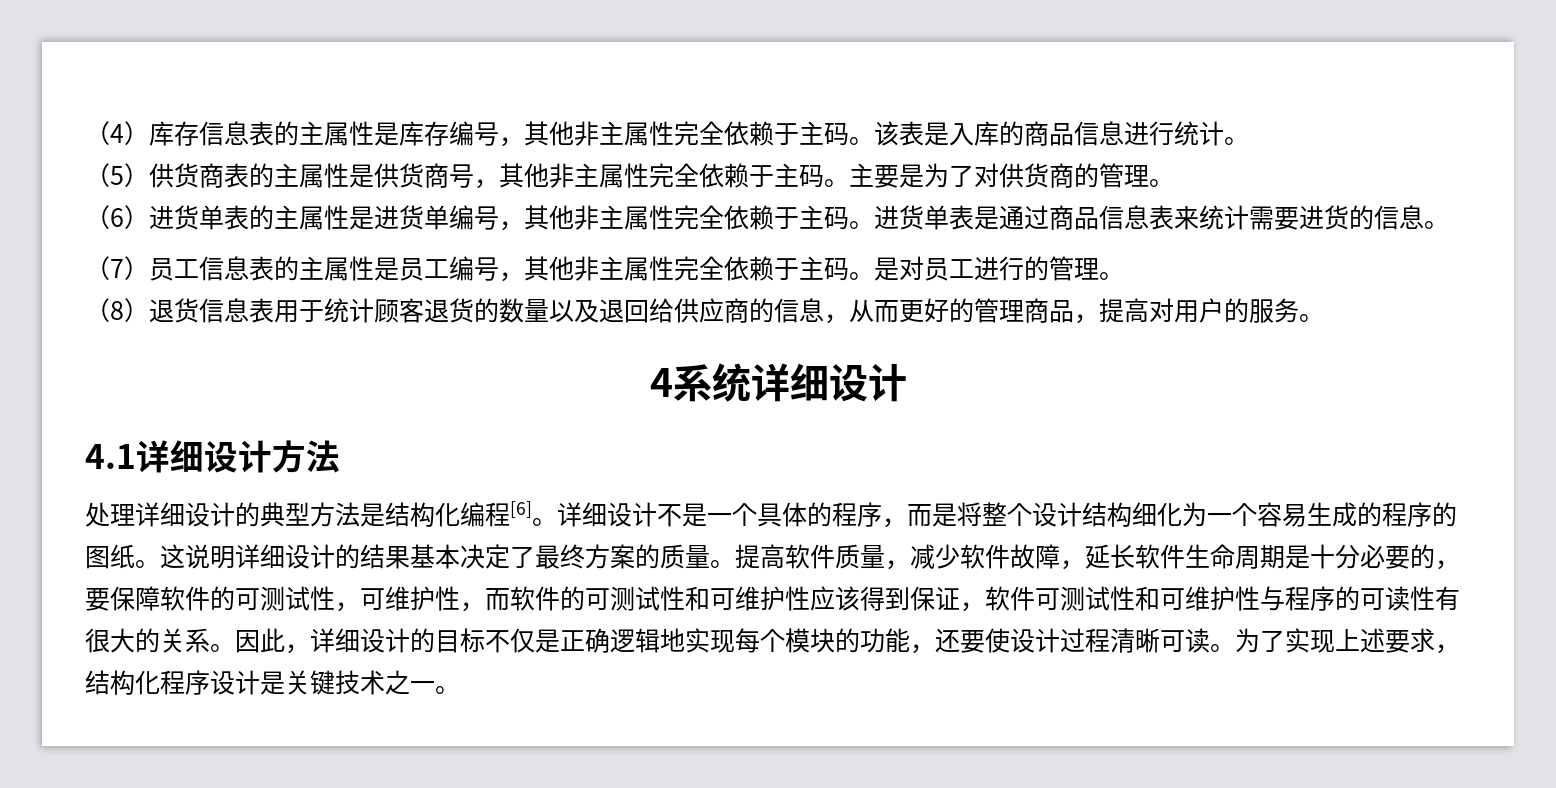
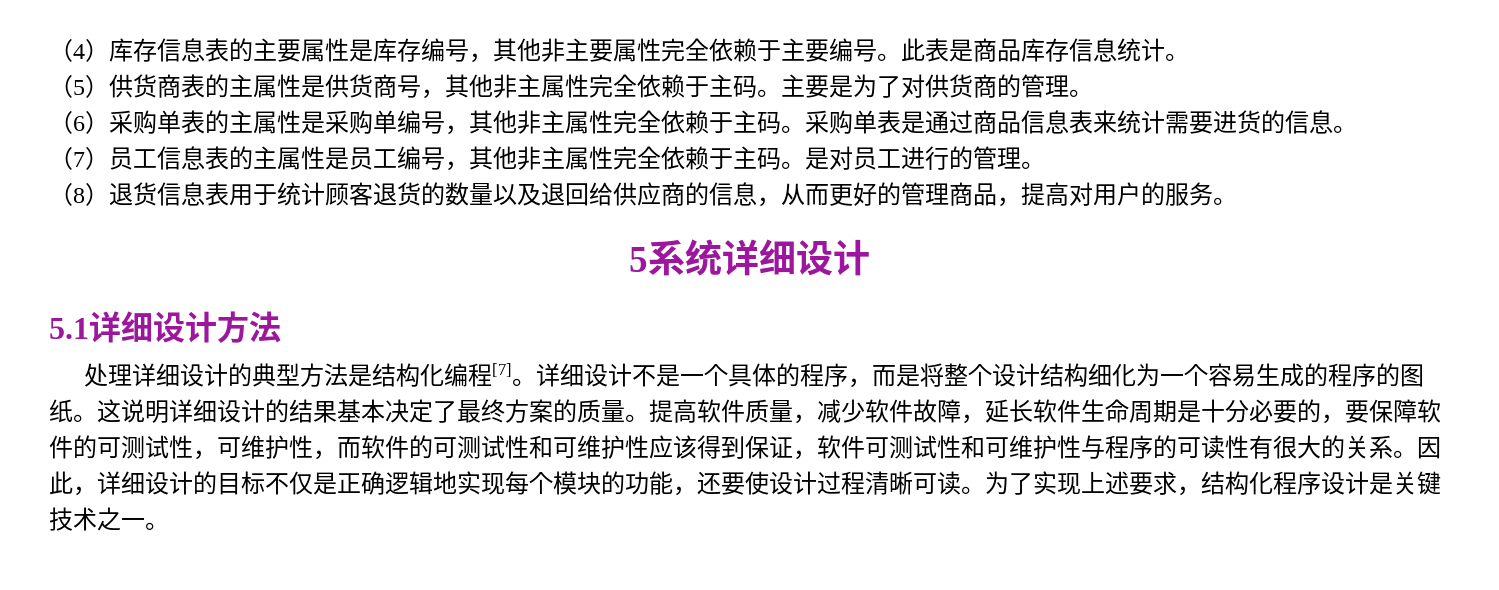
(324, 133) none -> [277,39,301,62] 要
[624,121,1174,146] 属性完全依赖于主码。该表是入库的商品信息进行 -> [589,38,1117,62] 要属性完全依赖于主要编号。此表是商品库存信息
[149,205,199,230] 进货 -> [109,110,157,134] 采购
[374,205,424,230] 进货 -> [325,110,373,134] 采购
[874,205,924,230] 进货 -> [805,110,853,134] 采购
[649,368,673,397] 4 -> [629,247,648,272] 5
[85,444,136,469] 4.1 -> [49,318,89,339] 5.1
[510,501,532,518] [6] -> [491,363,512,377] [7]

